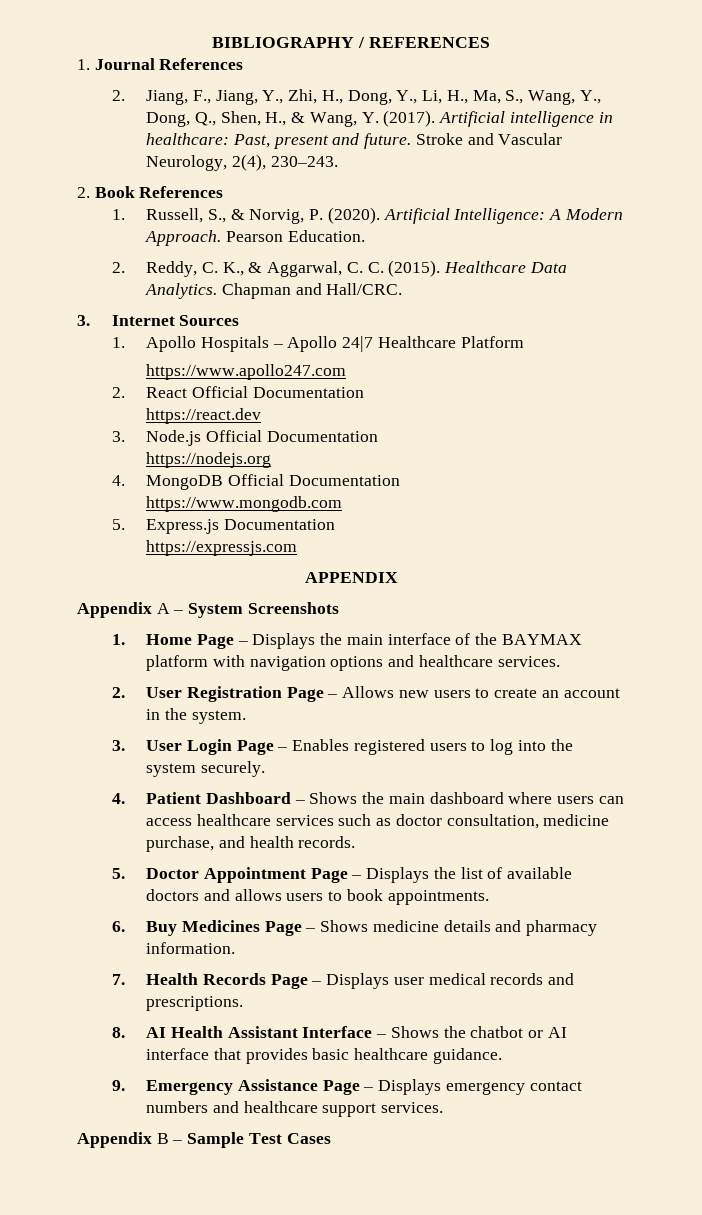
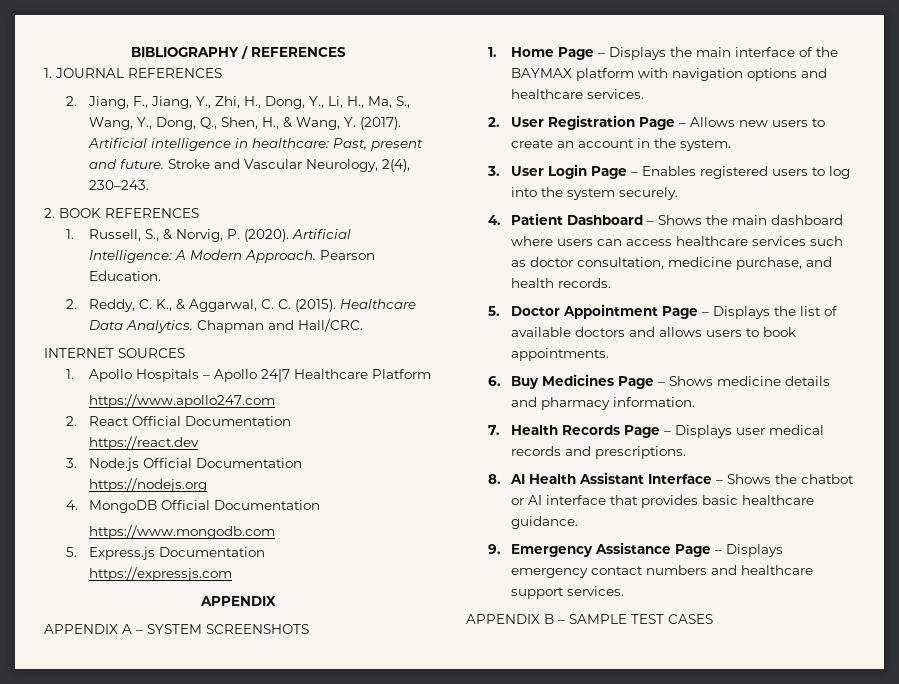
[94,58,244,70] Journal References -> [55,68,222,78] JOURNAL REFERENCES
[94,186,224,198] Book References -> [59,208,199,218] BOOK REFERENCES
[77,315,240,326] 3. Internet Sources -> [44,348,185,358] INTERNET SOURCES
[77,602,152,618] Appendix -> [44,624,118,634] APPENDIX
[188,602,339,618] System Screenshots -> [147,624,309,634] SYSTEM SCREENSHOTS
[77,1132,152,1148] Appendix -> [466,614,540,624] APPENDIX
[187,1132,331,1148] Sample Test Cases -> [569,614,713,624] SAMPLE TEST CASES

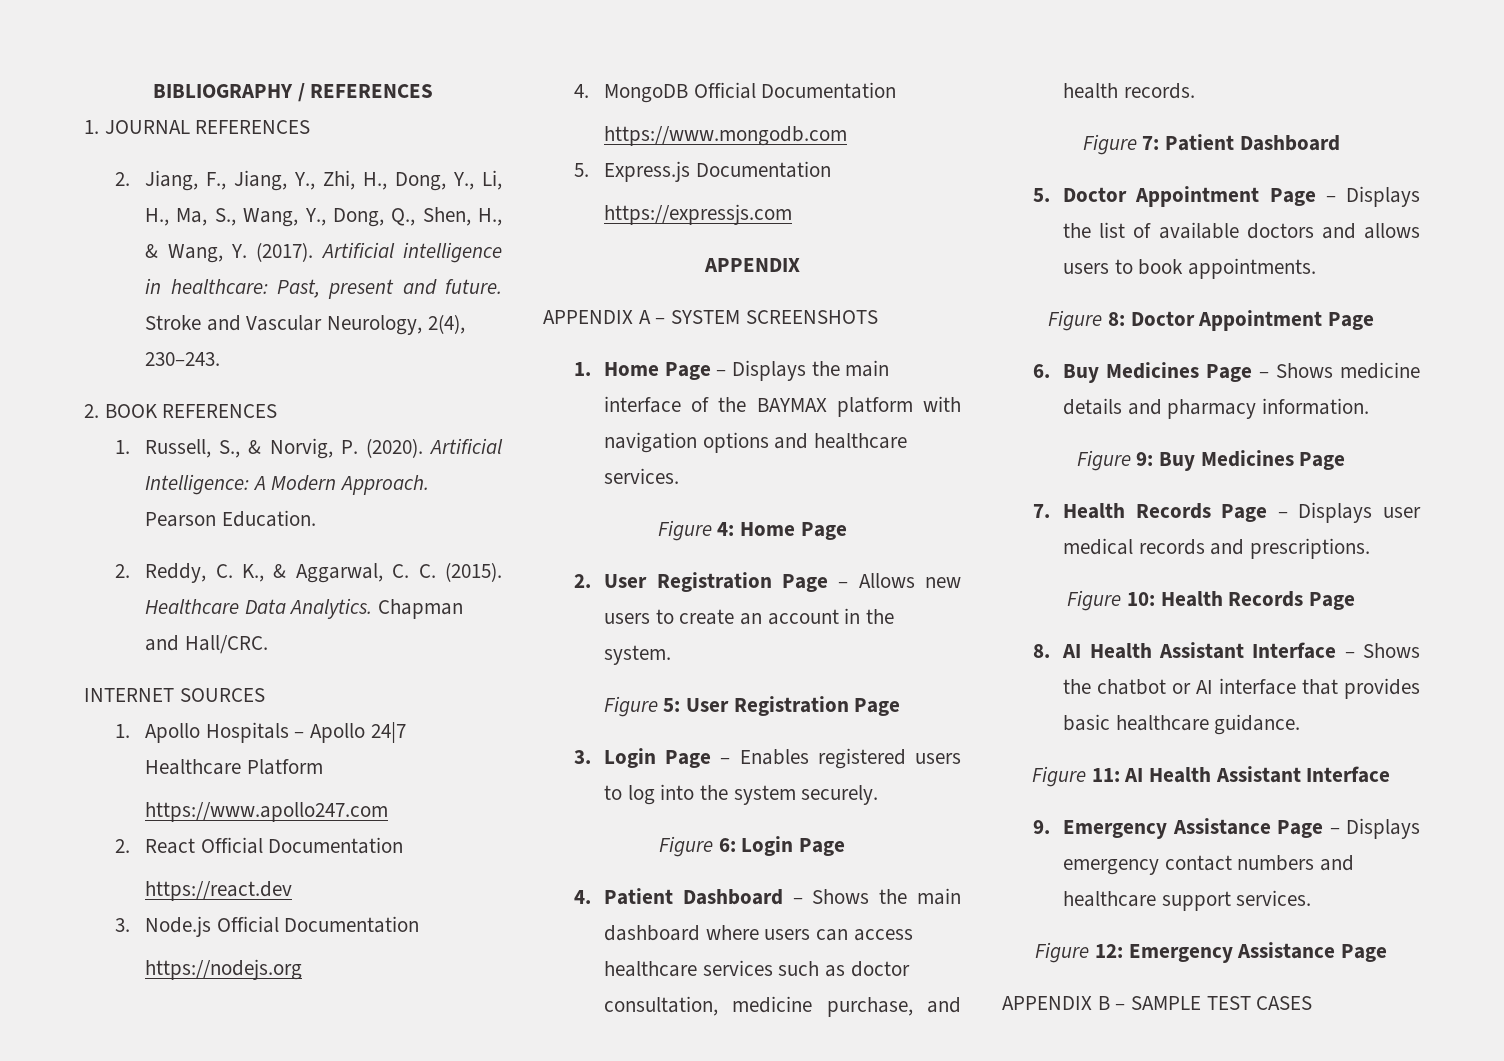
(644, 94) none -> [657,520,847,541] // Figure 4: Home Page
[487,166,544,176] // 3. User -> [603,696,901,717] [573,750,591,764] // Figure 5: User Registration Page // 3.
(678, 193) none -> [658,836,846,857] // Figure 6: Login Page
(611, 283) none -> [1082,134,1340,155] // Figure 7: Patient Dashboard
(609, 354) none -> [1048,310,1374,331] // Figure 8: Doctor Appointment Page
(695, 402) none -> [1076,450,1346,471] // Figure 9: Buy Medicines Page
(686, 452) none -> [1067,590,1355,611] // Figure 10: Health Records Page
(578, 522) none -> [1031,766,1391,787] // Figure 11: AI Health Assistant Interface
(624, 591) none -> [1035,942,1387,963] // Figure 12: Emergency Assistance Page

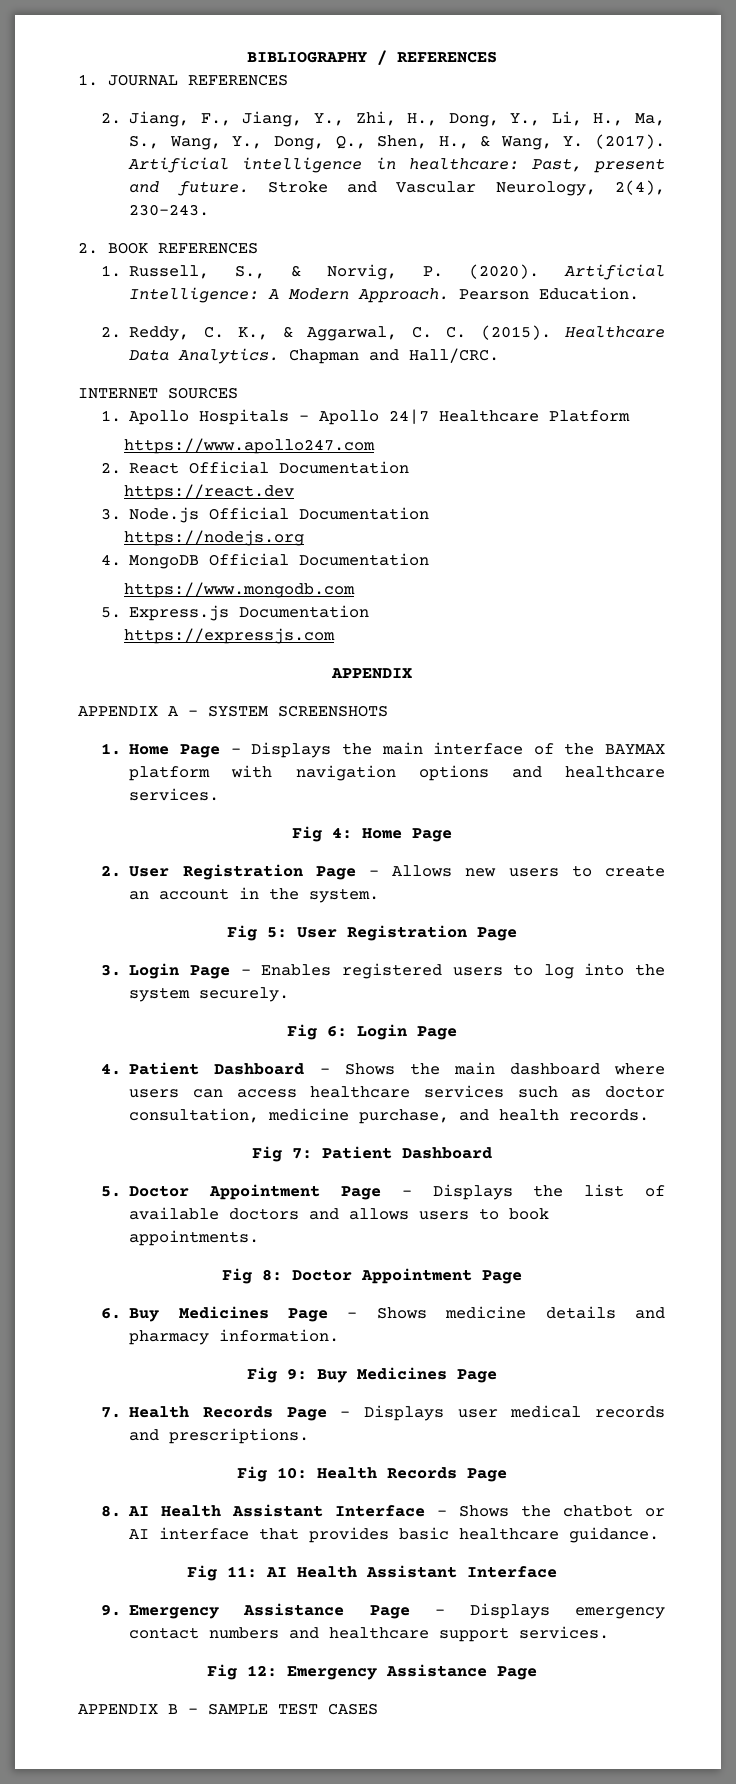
[657,520,712,541] Figure -> [291,826,322,842] Fig
[603,696,658,717] Figure -> [226,925,257,941] Fig
[658,836,713,857] Figure -> [286,1024,317,1040] Fig
[1082,134,1137,155] Figure -> [251,1146,282,1162] Fig
[1048,310,1103,331] Figure -> [221,1268,252,1284] Fig
[1076,450,1131,471] Figure -> [246,1367,277,1383] Fig
[1067,590,1122,611] Figure -> [236,1466,267,1482] Fig
[1031,766,1086,787] Figure -> [186,1565,217,1581] Fig
[1035,942,1090,963] Figure -> [206,1664,237,1680] Fig

